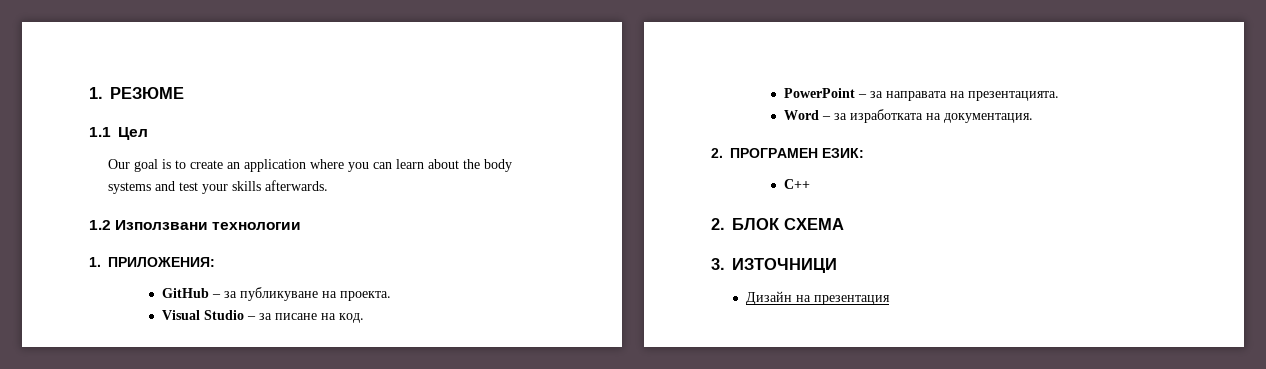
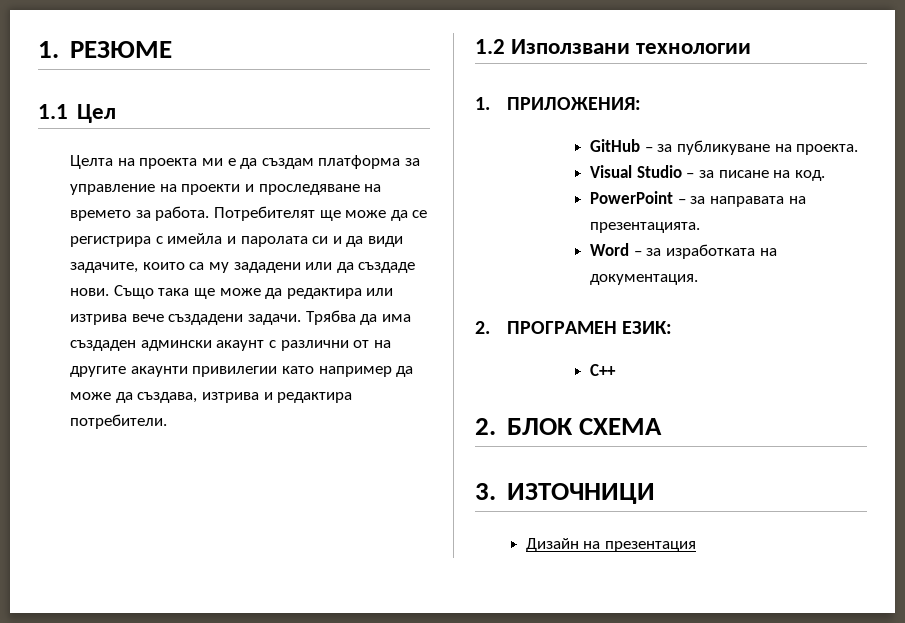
[108,159,513,172] [108,180,329,194] Our goal is to create an application where you can learn about the body systems and test your skills afterwards. -> [70,155,420,169] [70,184,382,195] [70,206,428,221] [70,233,403,247] [70,262,416,273] [70,285,394,299] [70,310,411,325] [70,340,391,351] [70,366,414,377] [70,392,353,403] [70,414,168,429] Целта на проекта ми е да създам платформа за управление на проекти и проследяване на времето за работа. Потребителят ще може да се регистрира с имейла и паролата си и да види задачите, които са му зададени или да създаде нови. Също така ще може да редактира или изтрива вече създадени задачи. Трябва да има създаден админски акаунт с различни от на другите акаунти привилегии като например да може да създава, изтрива и редактира потребители.

